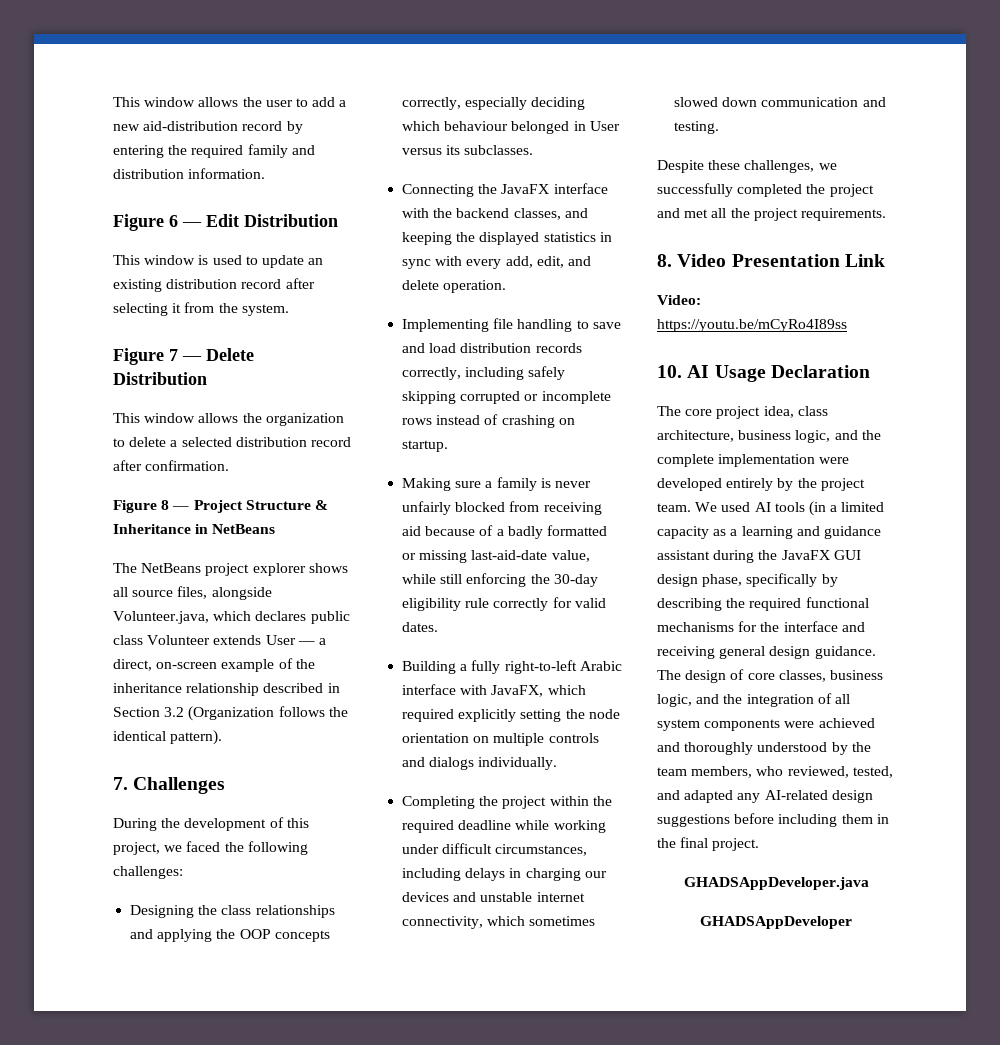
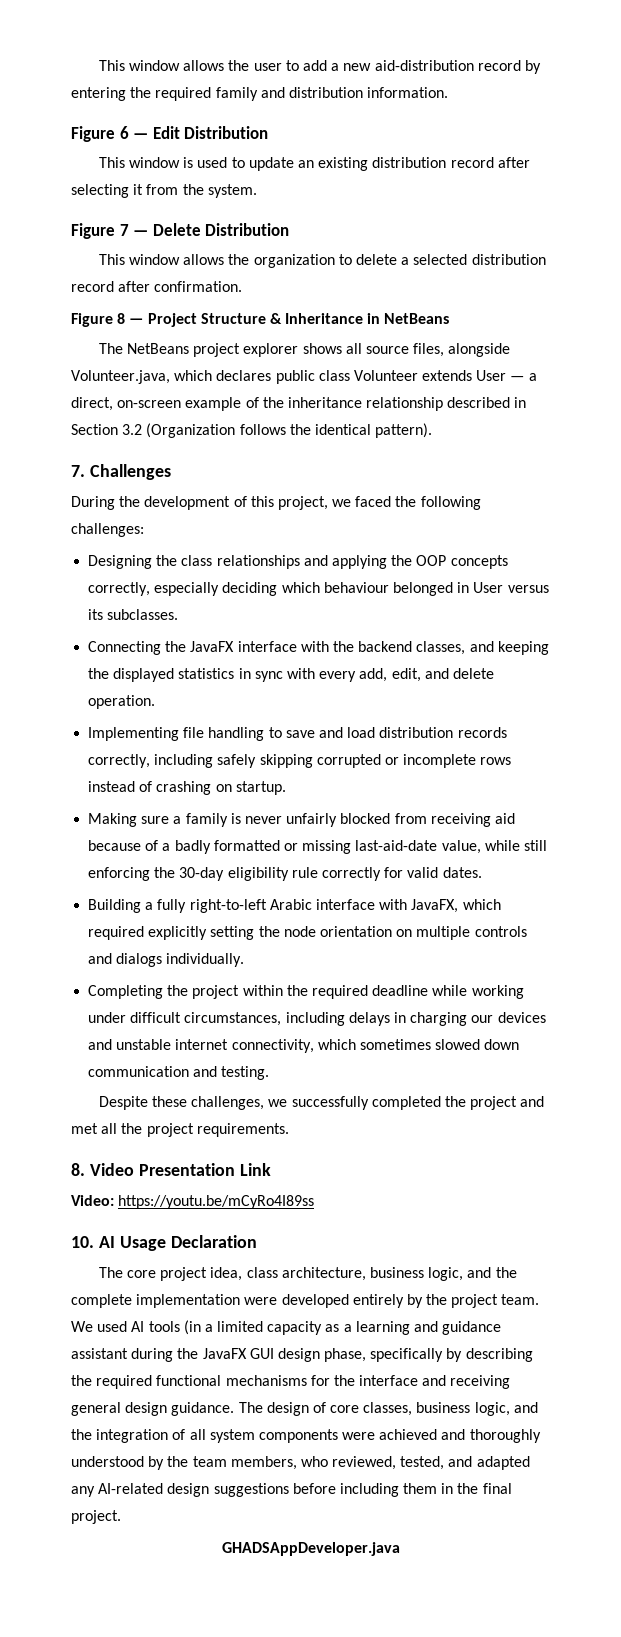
[700,916,852,929] // GHADSAppDeveloper -> (400, 1549) none

